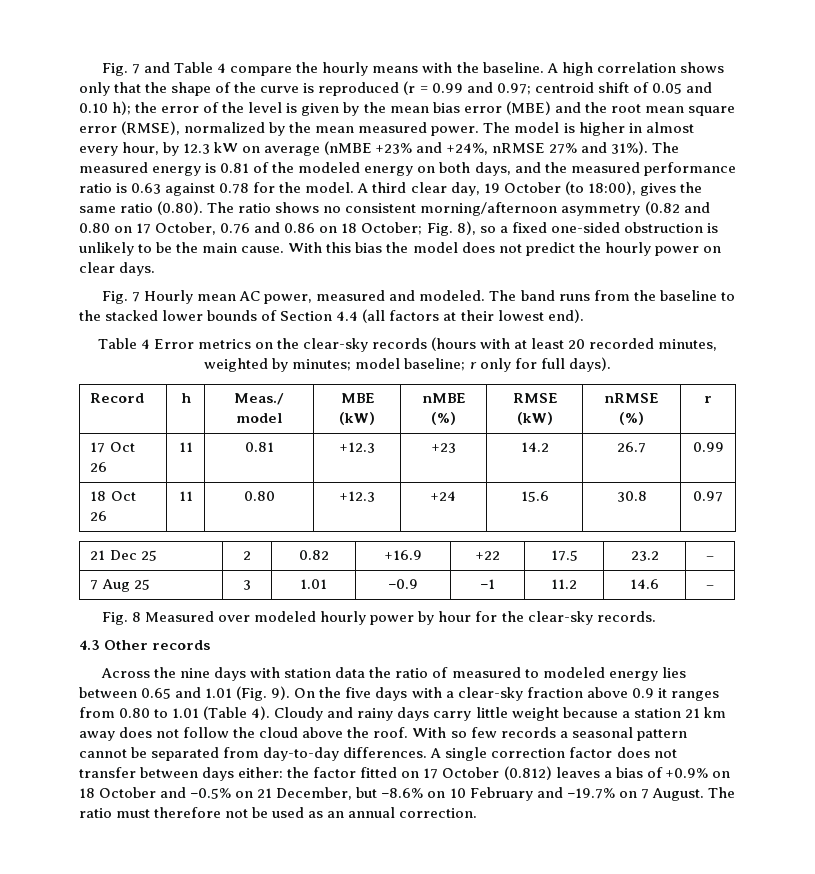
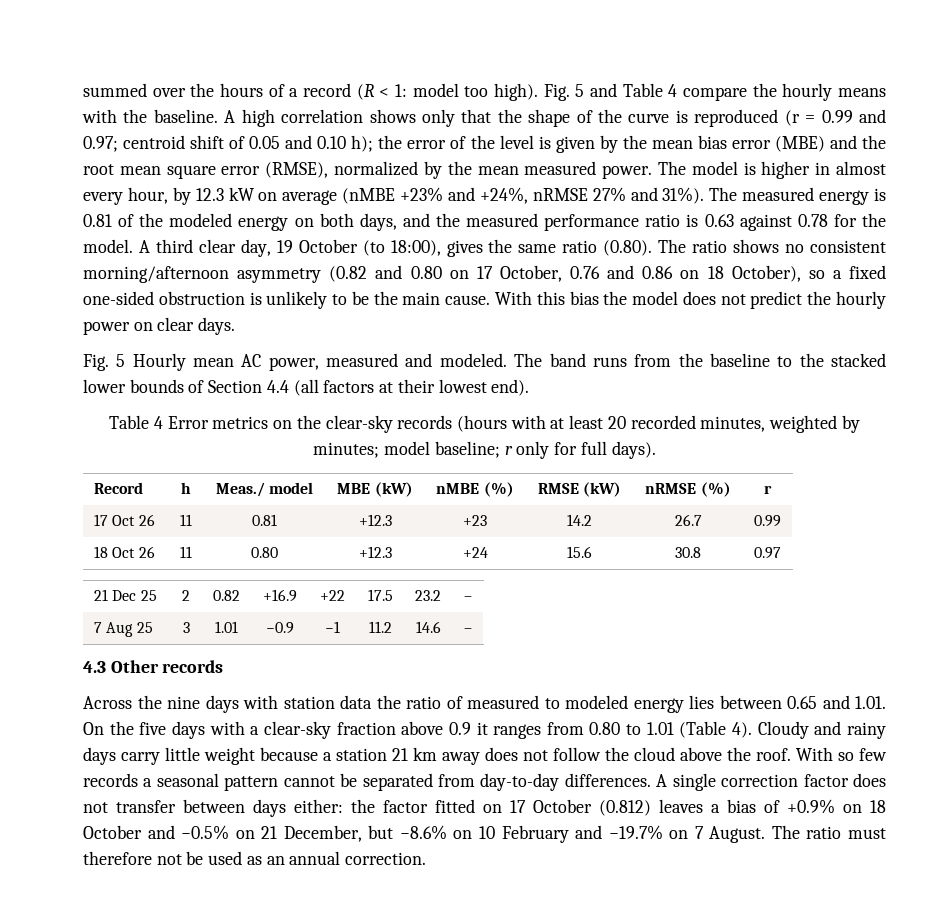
[102,63,141,76] Fig. 7 -> [83,83,585,101] summed over the hours of a record (R < 1: model too high). Fig. 5
[361,221,476,236] October; Fig. 8), -> [731,265,801,282] October),
[132,292,141,302] 7 -> [116,354,126,367] 5
[102,611,656,625] // Fig. 8 Measured over modeled hourly power by hour for the clear-sky records. -> (472, 630) none
[205,686,291,701] 1.01 (Fig. 9). -> [855,696,886,709] 1.01.

